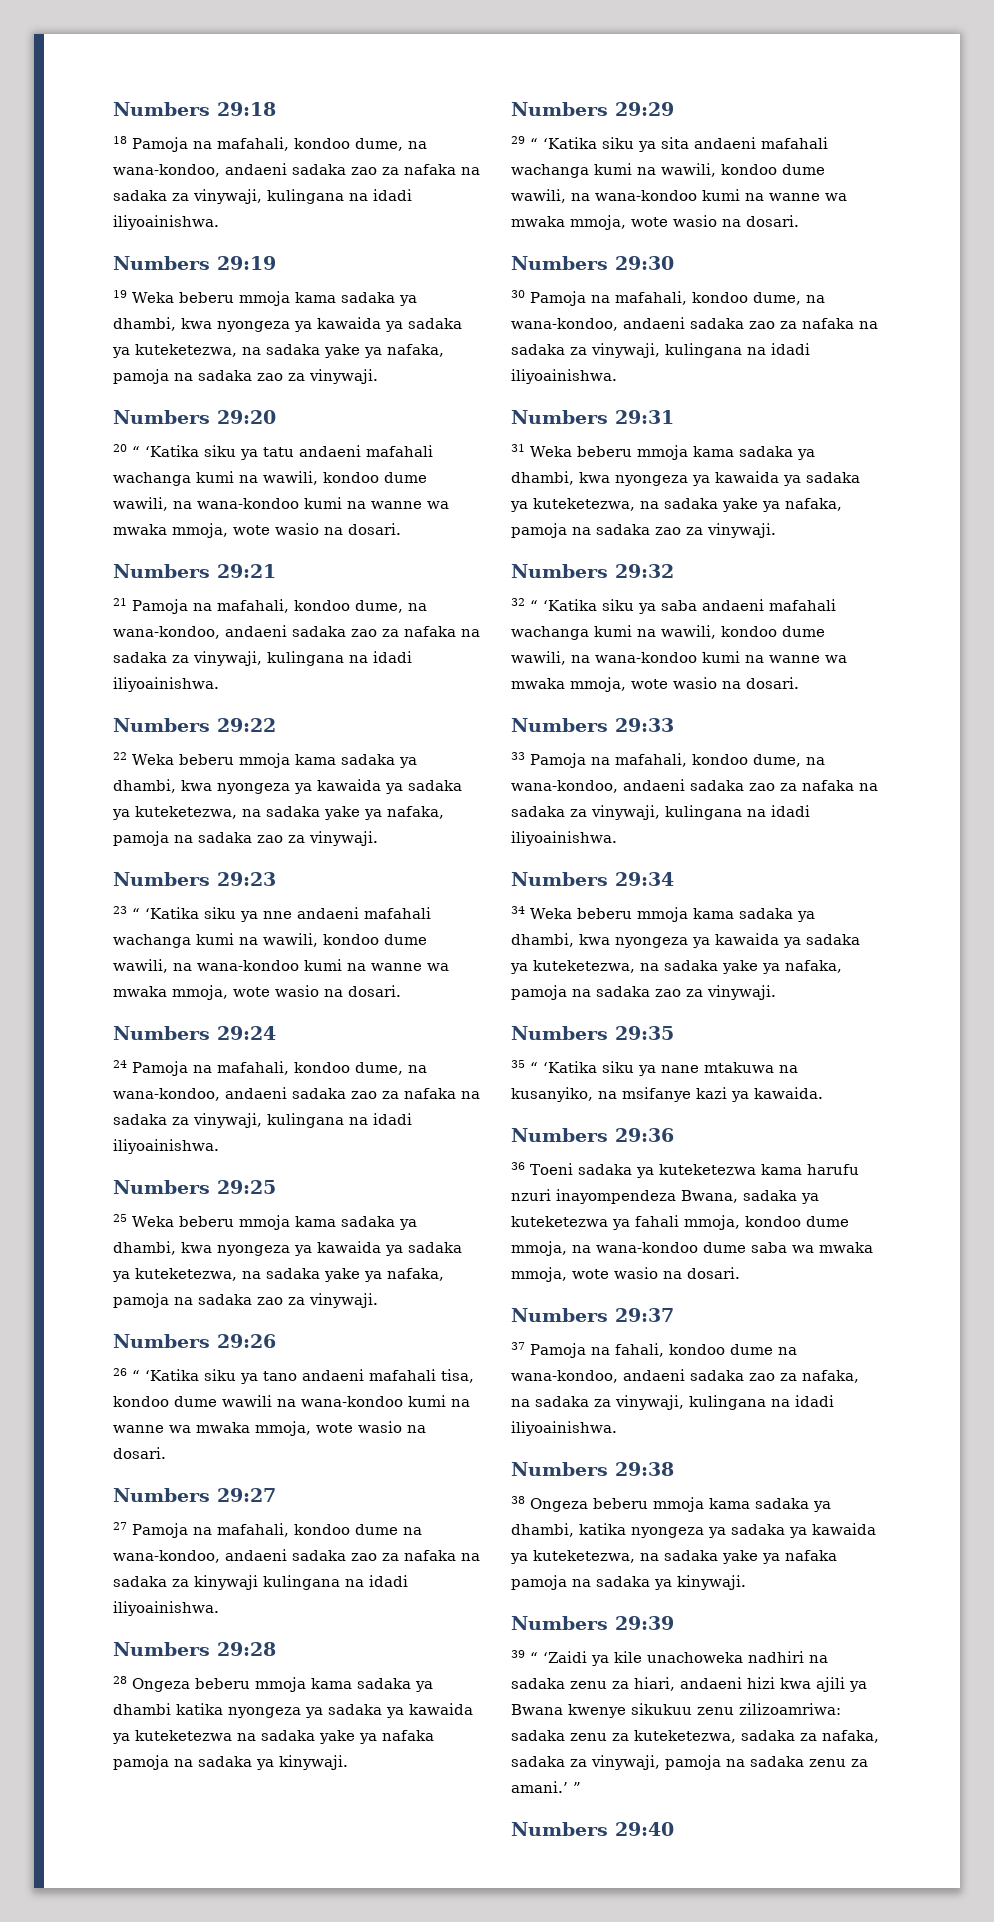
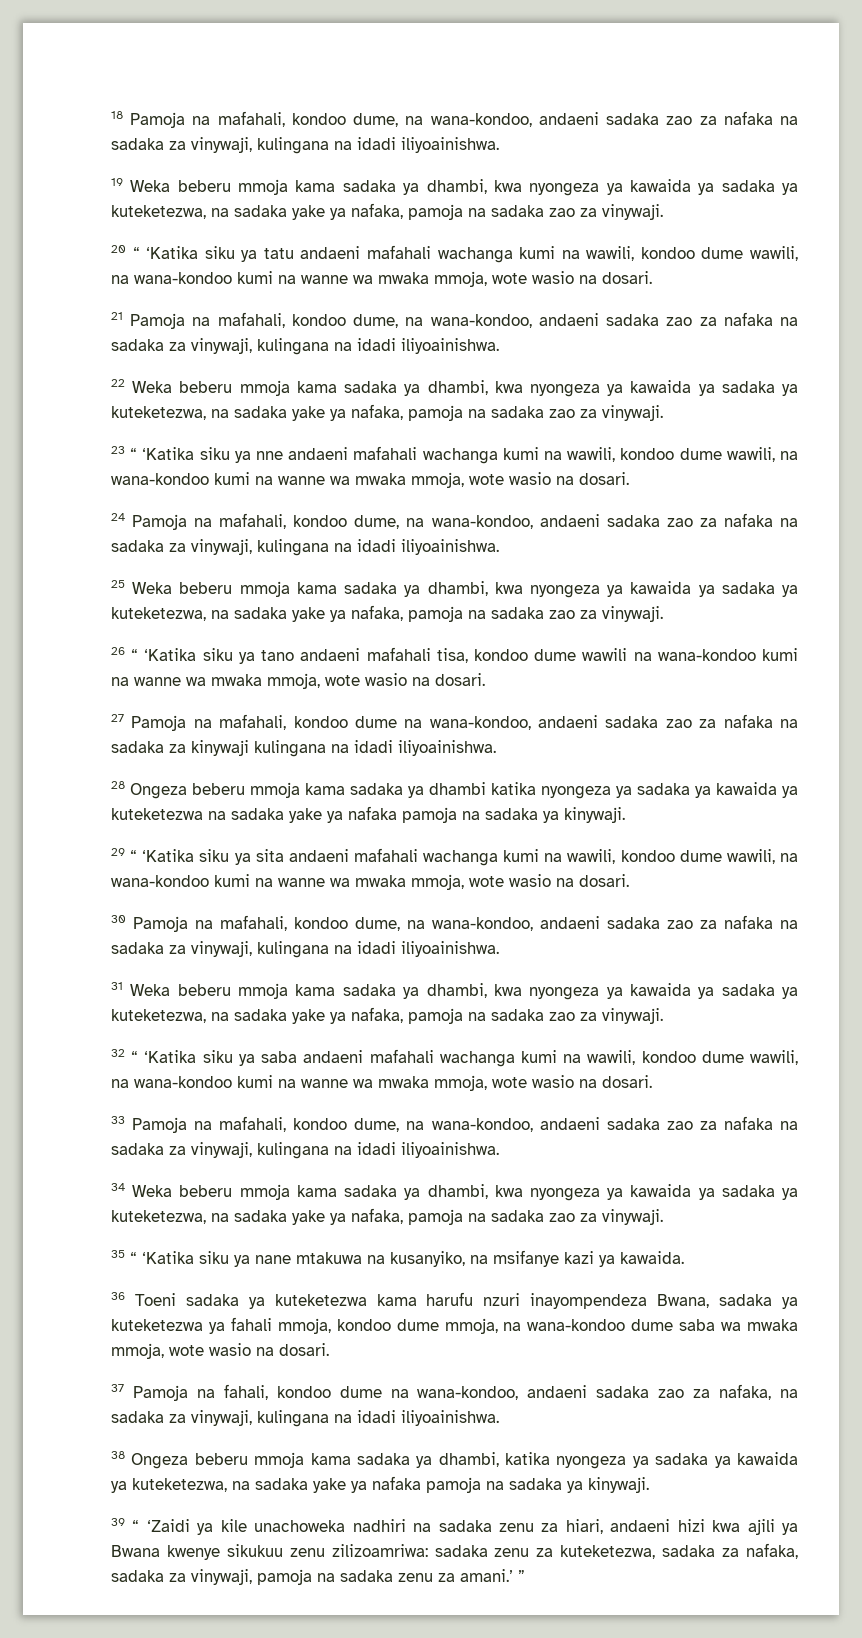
[113,102,276,116] Numbers 29:18 // -> (111, 115) none
[113,256,276,270] // Numbers 29:19 -> (499, 145) none
[113,410,276,424] // Numbers 29:20 -> (663, 212) none
[113,564,276,578] // Numbers 29:21 -> (652, 277) none
[113,718,276,732] // Numbers 29:22 -> (499, 346) none
[113,872,276,886] // Numbers 29:23 -> (663, 413) none
[113,1026,276,1040] // Numbers 29:24 -> (629, 478) none
[113,1180,276,1194] // Numbers 29:25 -> (499, 547) none
[113,1334,276,1348] // Numbers 29:26 -> (663, 614) none
[113,1488,276,1502] // Numbers 29:27 -> (485, 679) none
[113,1642,276,1656] // Numbers 29:28 -> (496, 748) none
[511,102,674,116] // Numbers 29:29 -> (625, 815) none
[511,256,674,270] // Numbers 29:30 -> (629, 880) none
[511,410,674,424] // Numbers 29:31 -> (499, 949) none
[511,564,674,578] // Numbers 29:32 -> (663, 1016) none
[511,718,674,732] // Numbers 29:33 -> (652, 1081) none
[511,872,674,886] // Numbers 29:34 -> (499, 1150) none
[511,1026,674,1040] // Numbers 29:35 -> (663, 1217) none
[511,1128,674,1142] // Numbers 29:36 -> (684, 1257) none
[511,1308,674,1322] // Numbers 29:37 -> (329, 1349) none
[511,1462,674,1476] // Numbers 29:38 -> (499, 1418) none
[511,1616,674,1630] // Numbers 29:39 -> (649, 1485) none
[511,1822,674,1836] // Numbers 29:40 -> (525, 1576) none

